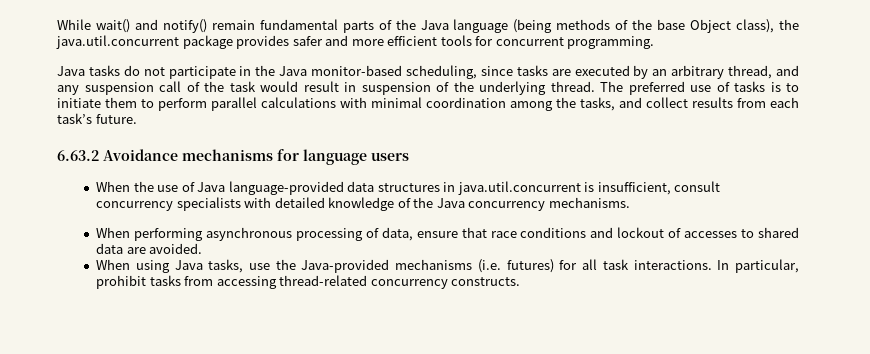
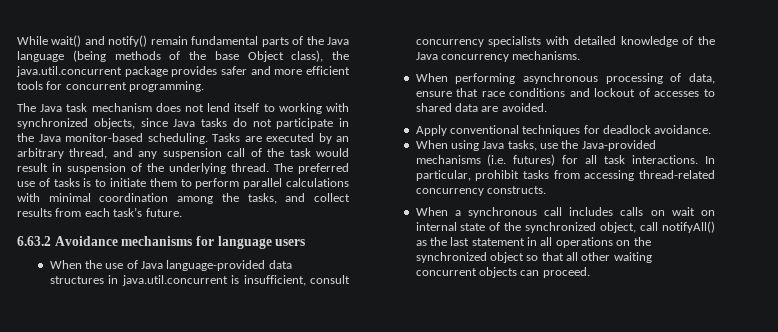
(655, 42) none -> [17,103,349,114] [17,118,168,129] The Java task mechanism does not lend itself to working with synchronized objects, since
[406,65,548,79] scheduling, since tasks -> [147,133,240,144] scheduling. Tasks
(203, 248) none -> [415,125,712,136] // Apply conventional techniques for deadlock avoidance.
(521, 281) none -> [415,207,715,218] [415,221,715,233] [415,237,651,248] [415,252,652,263] [415,267,590,278] // When a synchronous call includes calls on wait on internal state of the synchronized object, call notifyAll() as the last statement in all operations on the synchronized object so that all other waiting concurrent objects can proceed.

